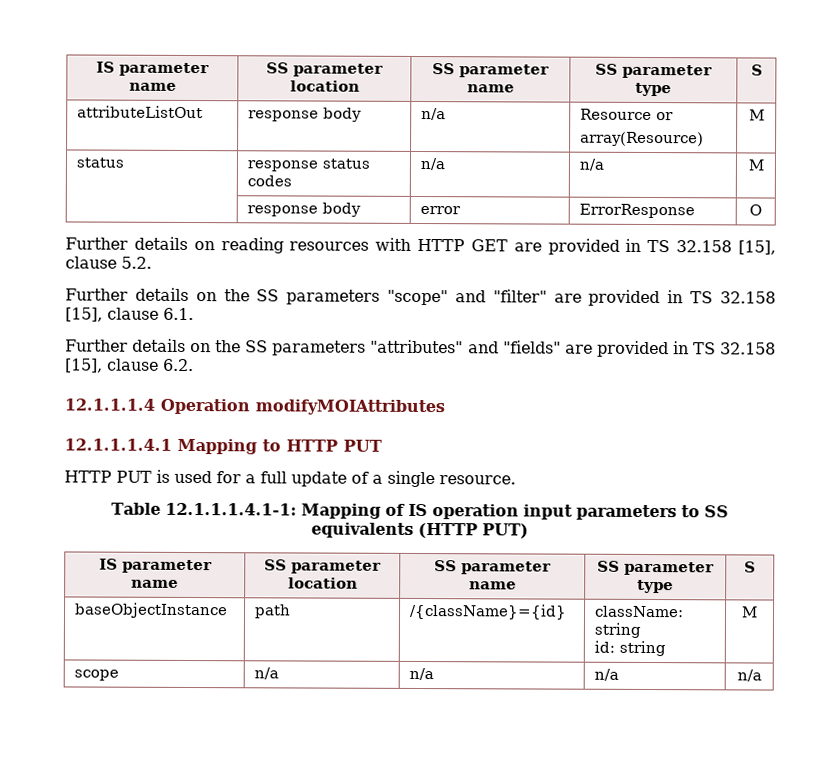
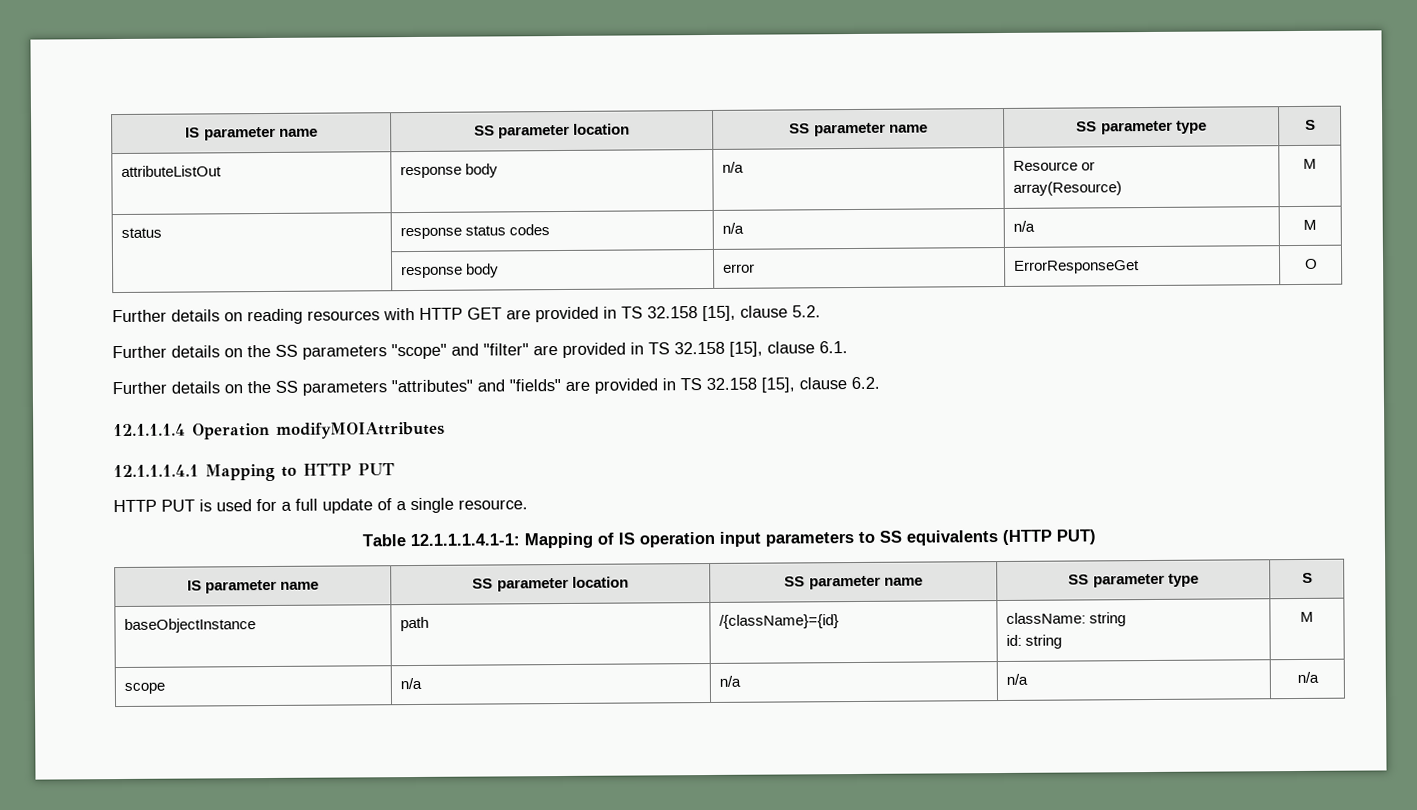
[579,203,696,219] ErrorResponse -> [1013,260,1140,274] ErrorResponseGet

